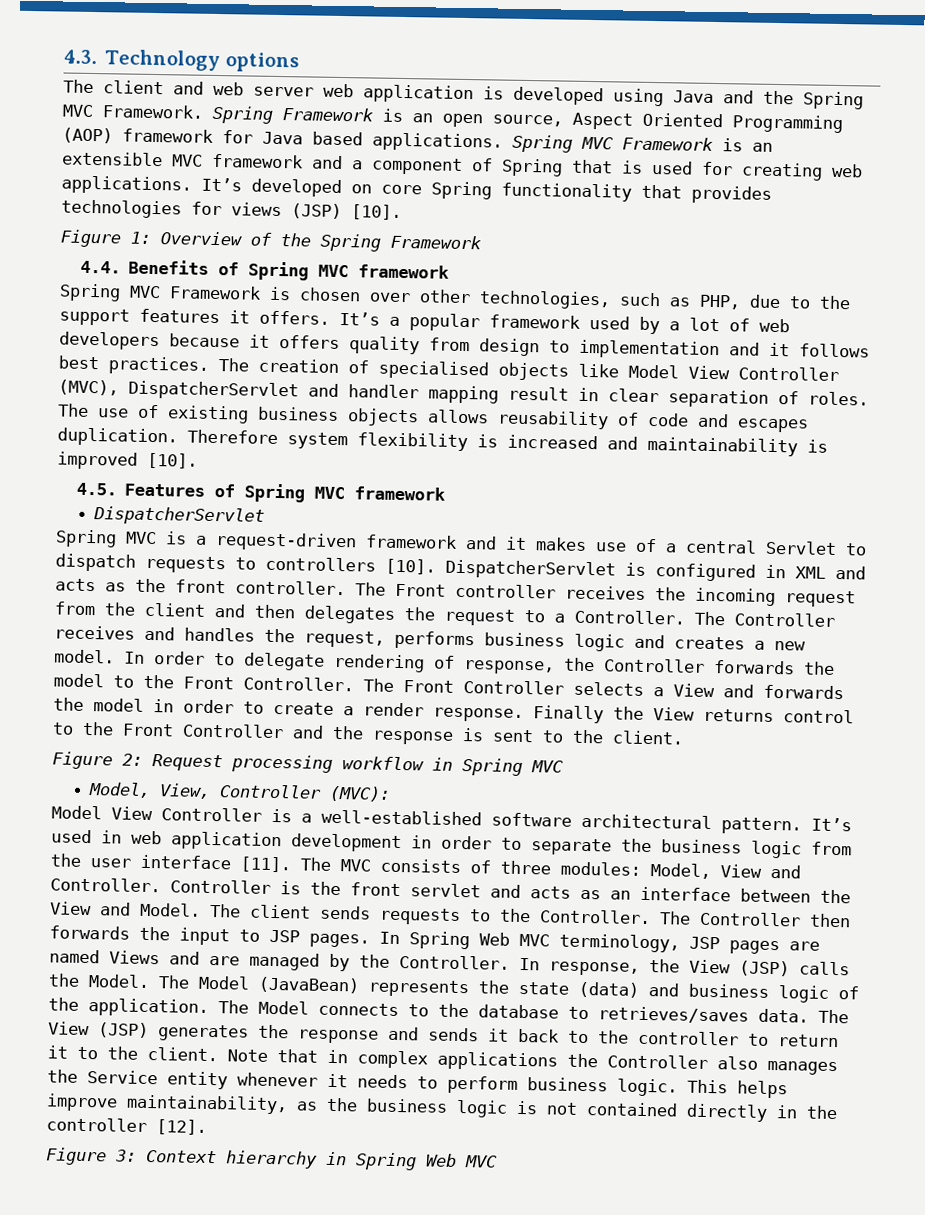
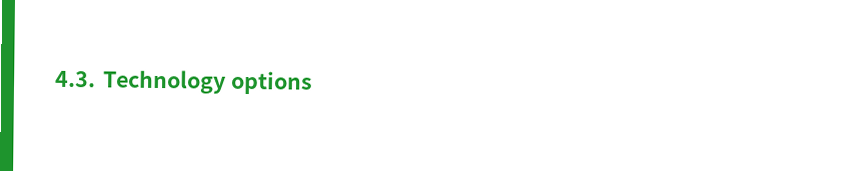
[63,79,864,110] [62,104,843,134] [62,127,773,153] [62,151,863,181] [61,175,772,204] [61,199,402,220] [60,229,481,252] [80,259,450,281] [59,283,851,310] [59,308,790,335] [59,331,870,360] [58,355,839,382] [58,379,869,408] [58,403,809,433] [57,427,828,457] [57,451,198,470] [76,482,446,503] [93,506,266,526] [55,529,867,556] [55,553,866,582] [55,578,856,608] [54,601,835,627] [54,625,806,652] [54,649,835,675] [53,673,844,700] [53,697,854,724] [52,721,684,745] [52,751,564,776] [88,782,392,802] [51,805,852,835] [51,829,852,859] [50,853,801,880] [50,877,851,904] [50,901,851,928] [49,925,820,955] [49,949,850,977] [48,973,859,1003] [48,997,849,1024] [48,1021,839,1048] [47,1045,838,1076] [47,1069,788,1099] [46,1093,838,1122] [46,1117,207,1135] [46,1147,498,1171] // The client and web server web application is developed using Java and the Spring MVC Framework. Spring Framework is an open source, Aspect Oriented Programming (AOP) framework for Java based applications. Spring MVC Framework is an extensible MVC framework and a component of Spring that is used for creating web applications. It’s developed on core Spring functionality that provides technologies for views (JSP) [10]. // Figure 1: Overview of the Spring Framework // 4.4. Benefits of Spring MVC framework // Spring MVC Framework is chosen over other technologies, such as PHP, due to the support features it offers. It’s a popular framework used by a lot of web developers because it offers quality from design to implementation and it follows best practices. The creation of specialised objects like Model View Controller (MVC), DispatcherServlet and handler mapping result in clear separation of roles. The use of existing business objects allows reusability of code and escapes duplication. Therefore system flexibility is increased and maintainability is improved [10]. // 4.5. Features of Spring MVC framework // DispatcherServlet // Spring MVC is a request-driven framework and it makes use of a central Servlet to dispatch requests to controllers [10]. DispatcherServlet is configured in XML and acts as the front controller. The Front controller receives the incoming request from the client and then delegates the request to a Controller. The Controller receives and handles the request, performs business logic and creates a new model. In order to delegate rendering of response, the Controller forwards the model to the Front Controller. The Front Controller selects a View and forwards the model in order to create a render response. Finally the View returns control to the Front Controller and the response is sent to the client. // Figure 2: Request processing workflow in Spring MVC // Model, View, Controller (MVC): // Model View Controller is a well-established software architectural pattern. It’s used in web application development in order to separate the business logic from the user interface [11]. The MVC consists of three modules: Model, View and Controller. Controller is the front servlet and acts as an interface between the View and Model. The client sends requests to the Controller. The Controller then forwards the input to JSP pages. In Spring Web MVC terminology, JSP pages are named Views and are managed by the Controller. In response, the View (JSP) calls the Model. The Model (JavaBean) represents the state (data) and business logic of the application. The Model connects to the database to retrieves/saves data. The View (JSP) generates the response and sends it back to the controller to return it to the client. Note that in complex applications the Controller also manages the Service entity whenever it needs to perform business logic. This helps improve maintainability, as the business logic is not contained directly in the controller [12]. // Figure 3: Context hierarchy in Spring Web MVC -> (313, 82) none

